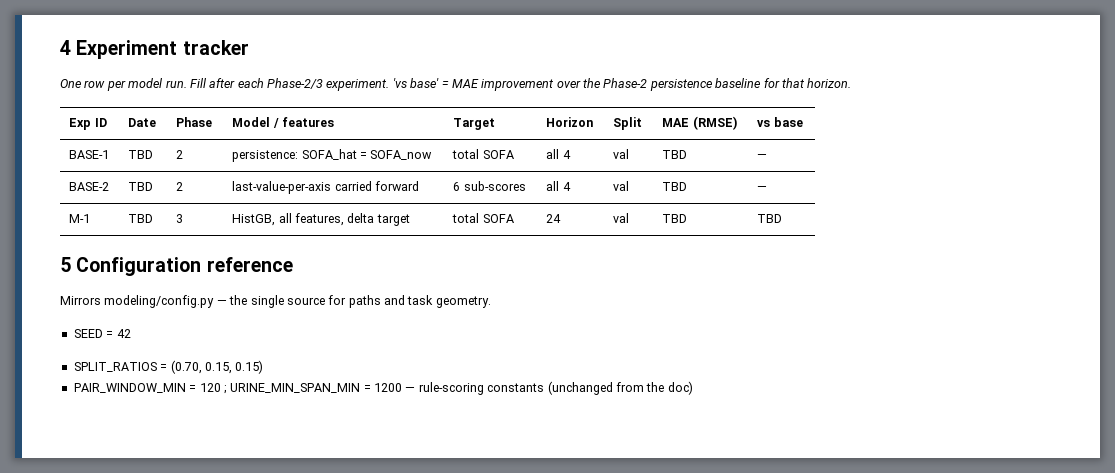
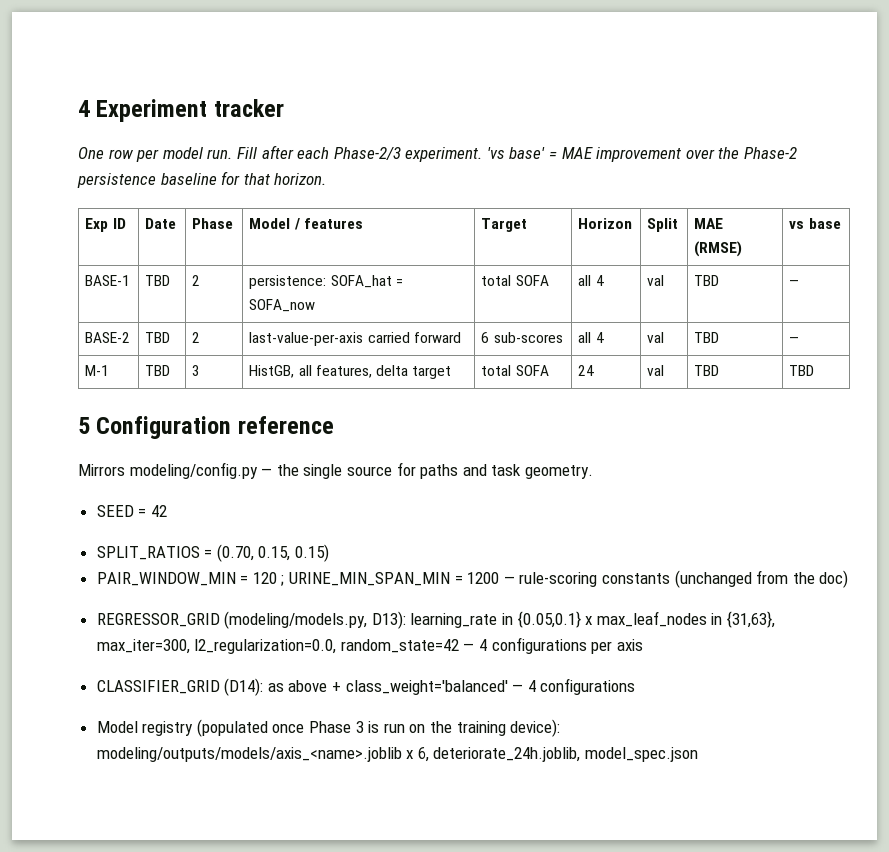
(693, 388) none -> [96,611,776,629] [96,637,643,654] [96,678,636,696] [96,719,561,737] [96,747,699,762] // REGRESSOR_GRID (modeling/models.py, D13): learning_rate in {0.05,0.1} x max_leaf_nodes in {31,63}, max_iter=300, l2_regularization=0.0, random_state=42 — 4 configurations per axis // CLASSIFIER_GRID (D14): as above + class_weight='balanced' — 4 configurations // Model registry (populated once Phase 3 is run on the training device): modeling/outputs/models/axis_<name>.joblib x 6, deteriorate_24h.joblib, model_spec.json

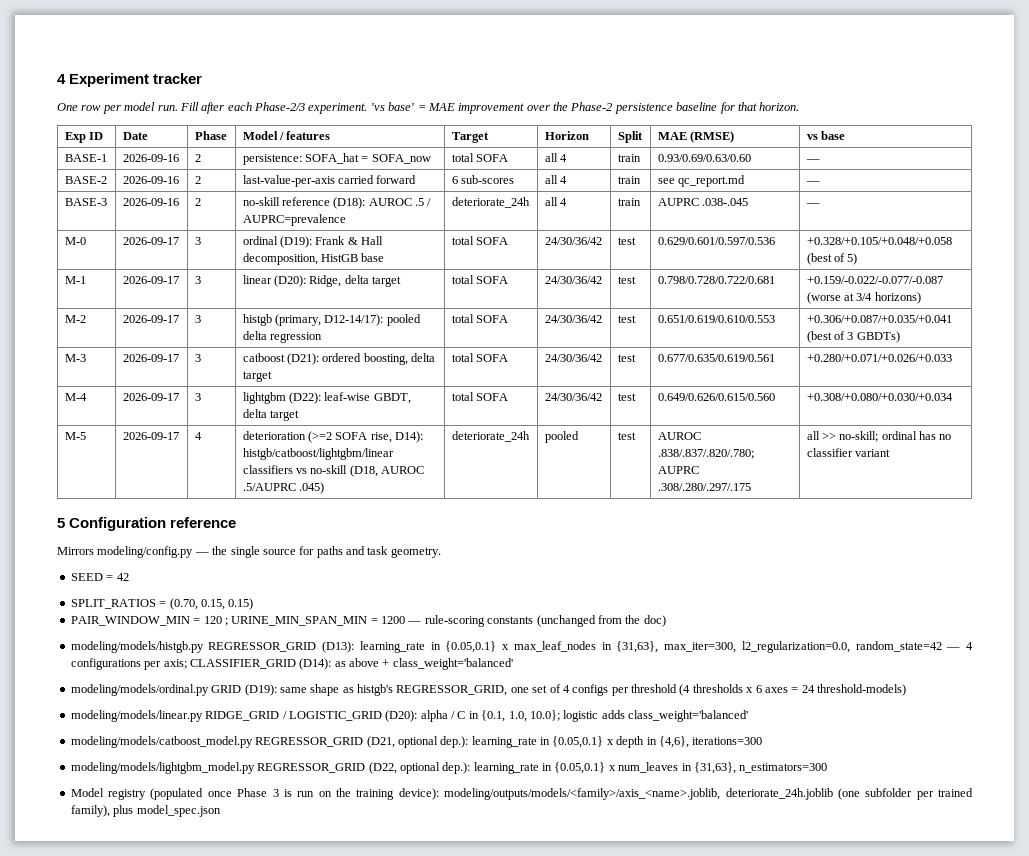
[145,275,171,286] TBD -> [122,154,179,162] 2026-09-16
[647,275,665,286] [694,275,720,286] val | TBD -> [617,154,641,162] [657,154,751,162] train | 0.93/0.69/0.63/0.60
[145,332,171,343] TBD -> [122,176,179,184] 2026-09-16
[647,332,665,343] [694,332,720,343] [789,337,800,343] [85,365,110,376] [145,365,171,376] [192,365,201,376] [249,365,452,379] [481,365,549,376] [578,365,595,376] [647,365,665,376] [694,365,720,376] [789,365,815,376] val | TBD | — // M-1 | TBD | 3 | HistGB, all features, delta target | total SOFA | 24 | val | TBD | TBD -> [617,176,641,184] [657,175,745,187] [805,181,820,184] [64,198,107,206] [122,198,179,206] [194,198,201,206] [242,197,432,209] [242,214,346,226] [451,197,530,208] [544,197,567,206] [617,198,641,206] [657,198,748,206] [805,203,820,206] [64,237,86,245] [122,237,179,245] [194,237,201,245] [242,236,384,248] [242,253,385,265] [451,236,508,245] [544,237,602,245] [617,237,636,245] [657,237,775,245] [806,237,952,245] [806,253,858,265] [64,276,86,284] [122,276,179,284] [194,276,201,284] [242,275,402,287] [451,275,508,284] [544,276,602,284] [617,276,636,284] [657,276,775,284] [806,276,943,284] [806,292,921,304] [64,315,86,323] [122,315,179,323] [194,315,201,323] [242,314,421,326] [242,331,322,343] [451,314,508,323] [544,315,602,323] [617,315,636,323] [657,315,775,323] [806,315,952,323] [806,331,900,343] [64,354,86,362] [122,354,179,362] [194,354,201,362] [242,353,436,365] [242,371,272,382] [451,353,508,362] [544,354,602,362] [617,354,636,362] [657,354,775,362] [806,354,952,362] [64,393,87,401] [122,393,179,401] [194,393,201,401] [242,392,411,404] [242,409,299,421] [451,392,508,401] [544,393,602,401] [617,393,636,401] [657,393,775,401] [806,393,953,401] [64,432,86,440] [122,432,179,440] [194,432,202,440] [242,431,424,443] [242,448,394,460] [242,465,425,477] [242,482,324,494] [451,431,530,442] [544,431,579,443] [617,432,636,440] [657,432,701,440] [657,449,754,459] [657,466,699,474] [657,483,751,491] [806,431,952,442] [806,448,890,457] train | see qc_report.md | — // BASE-3 | 2026-09-16 | 2 | no-skill reference (D18): AUROC .5 / AUPRC=prevalence | deteriorate_24h | all 4 | train | AUPRC .038-.045 | — // M-0 | 2026-09-17 | 3 | ordinal (D19): Frank & Hall decomposition, HistGB base | total SOFA | 24/30/36/42 | test | 0.629/0.601/0.597/0.536 | +0.328/+0.105/+0.048/+0.058 (best of 5) // M-1 | 2026-09-17 | 3 | linear (D20): Ridge, delta target | total SOFA | 24/30/36/42 | test | 0.798/0.728/0.722/0.681 | +0.159/-0.022/-0.077/-0.087 (worse at 3/4 horizons) // M-2 | 2026-09-17 | 3 | histgb (primary, D12-14/17): pooled delta regression | total SOFA | 24/30/36/42 | test | 0.651/0.619/0.610/0.553 | +0.306/+0.087/+0.035/+0.041 (best of 3 GBDTs) // M-3 | 2026-09-17 | 3 | catboost (D21): ordered boosting, delta target | total SOFA | 24/30/36/42 | test | 0.677/0.635/0.619/0.561 | +0.280/+0.071/+0.026/+0.033 // M-4 | 2026-09-17 | 3 | lightgbm (D22): leaf-wise GBDT, delta target | total SOFA | 24/30/36/42 | test | 0.649/0.626/0.615/0.560 | +0.308/+0.080/+0.030/+0.034 // M-5 | 2026-09-17 | 4 | deterioration (>=2 SOFA rise, D14): histgb/catboost/lightgbm/linear classifiers vs no-skill (D18, AUROC .5/AUPRC .045) | deteriorate_24h | pooled | test | AUROC .838/.837/.820/.780; AUPRC .308/.280/.297/.175 | all >> no-skill; ordinal has no classifier variant
[96,611,406,629] REGRESSOR_GRID (modeling/models.py, D13): -> [70,641,355,653] modeling/models/histgb.py REGRESSOR_GRID (D13):
[616,639,643,651] axis // -> [163,659,187,669] axis;
[512,678,636,695] — 4 configurations -> [70,684,906,696] [70,710,748,722] [70,736,763,748] [70,762,828,774] // modeling/models/ordinal.py GRID (D19): same shape as histgb's REGRESSOR_GRID, one set of 4 configs per threshold (4 thresholds x 6 axes = 24 threshold-models) // modeling/models/linear.py RIDGE_GRID / LOGISTIC_GRID (D20): alpha / C in {0.1, 1.0, 10.0}; logistic adds class_weight='balanced' // modeling/models/catboost_model.py REGRESSOR_GRID (D21, optional dep.): learning_rate in {0.05,0.1} x depth in {4,6}, iterations=300 // modeling/models/lightgbm_model.py REGRESSOR_GRID (D22, optional dep.): learning_rate in {0.05,0.1} x num_leaves in {31,63}, n_estimators=300
[96,747,581,762] modeling/outputs/models/axis_<name>.joblib x 6, deteriorate_24h.joblib, -> [444,788,974,800] [70,805,134,817] modeling/outputs/models/<family>/axis_<name>.joblib, deteriorate_24h.joblib (one subfolder per trained family), plus

